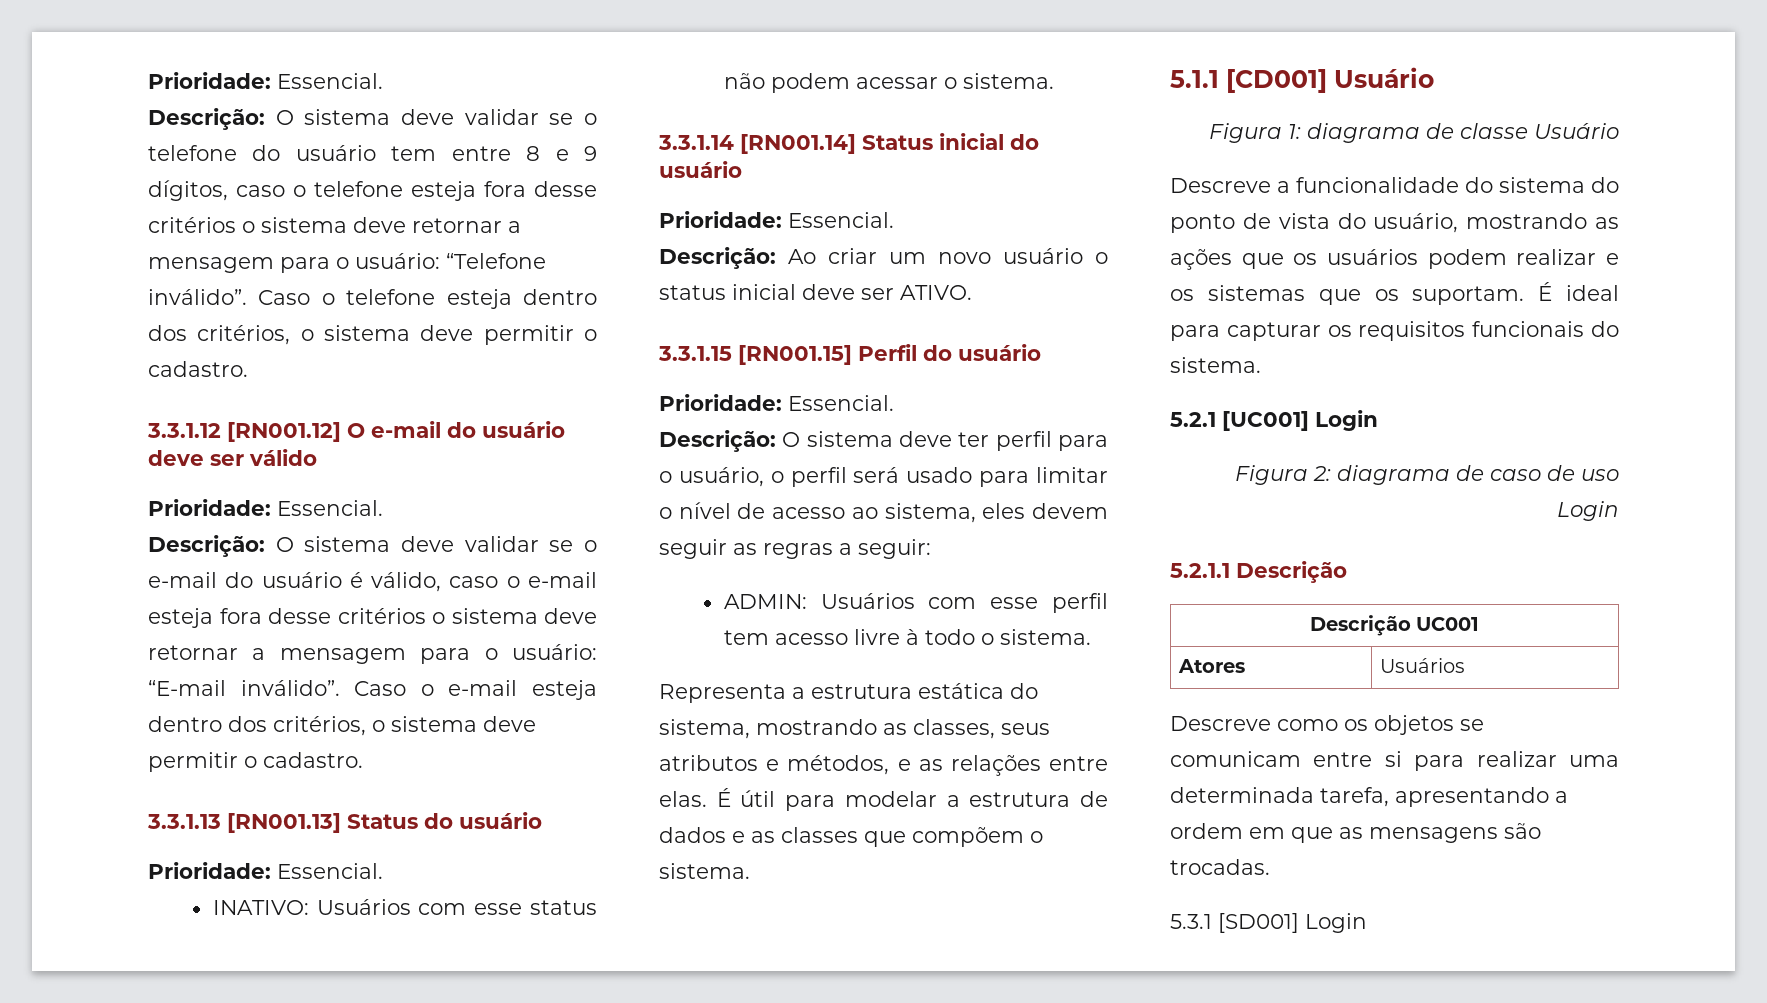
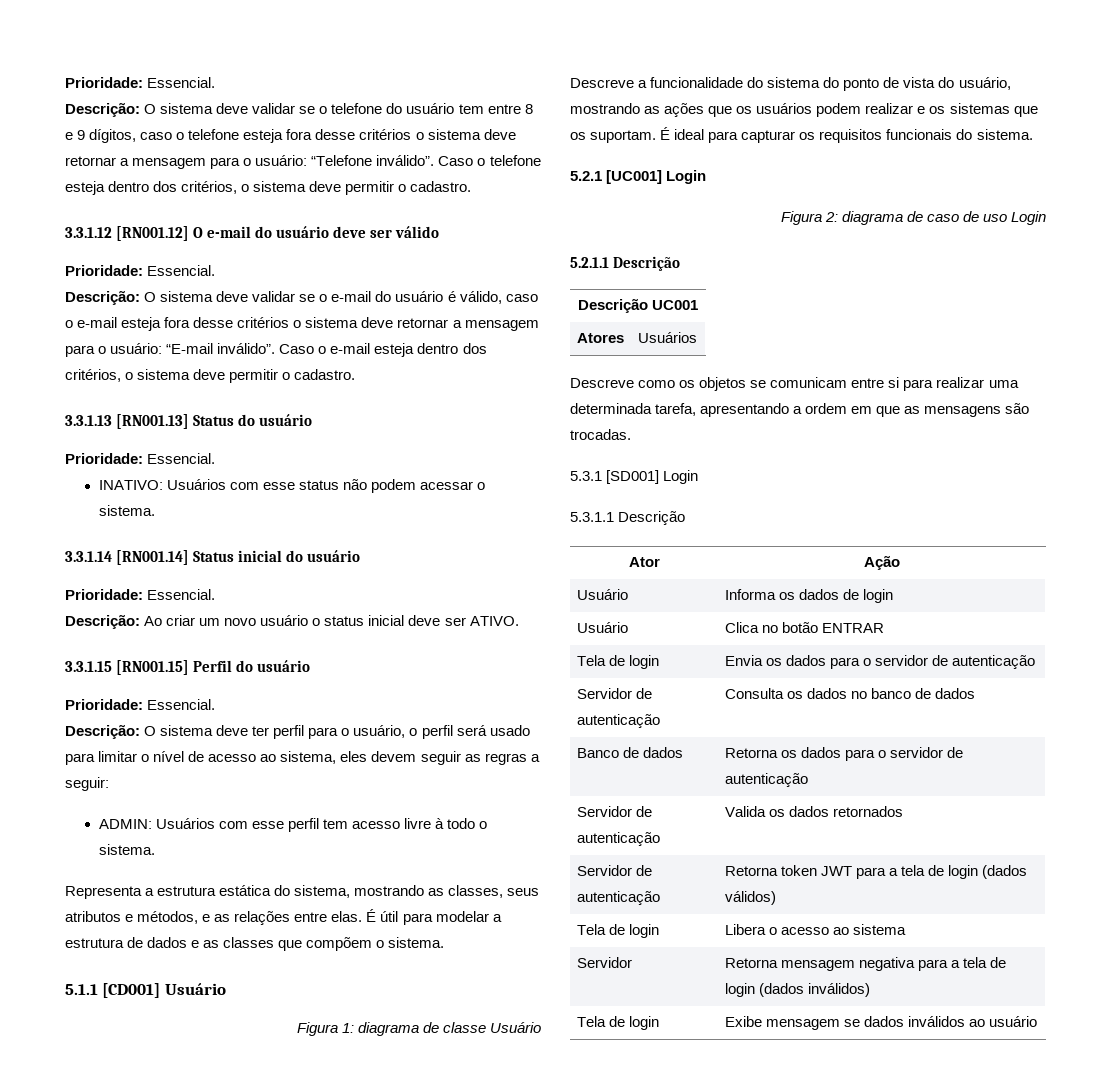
(1367, 923) none -> [570,511,686,525] [629,557,660,567] [864,555,900,570] [576,589,628,600] [724,589,893,603] [576,622,628,633] [724,622,884,633] [576,655,659,669] [724,655,1036,669] [576,688,652,699] [576,714,660,728] [724,688,975,699] [576,747,683,758] [724,747,963,761] [724,773,808,787] [576,806,652,817] [576,832,660,846] [724,806,903,817] [576,865,652,876] [576,891,660,905] [724,865,1028,879] [724,891,776,905] [576,924,659,938] [724,924,906,935] [576,957,632,968] [724,957,1006,971] [724,983,870,997] [576,1016,659,1030] [724,1016,1037,1030] // 5.3.1.1 Descrição // Ator | Ação // Usuário | Informa os dados de login // Usuário | Clica no botão ENTRAR // Tela de login | Envia os dados para o servidor de autenticação // Servidor de autenticação | Consulta os dados no banco de dados // Banco de dados | Retorna os dados para o servidor de autenticação // Servidor de autenticação | Valida os dados retornados // Servidor de autenticação | Retorna token JWT para a tela de login (dados válidos) // Tela de login | Libera o acesso ao sistema // Servidor | Retorna mensagem negativa para a tela de login (dados inválidos) // Tela de login | Exibe mensagem se dados inválidos ao usuário

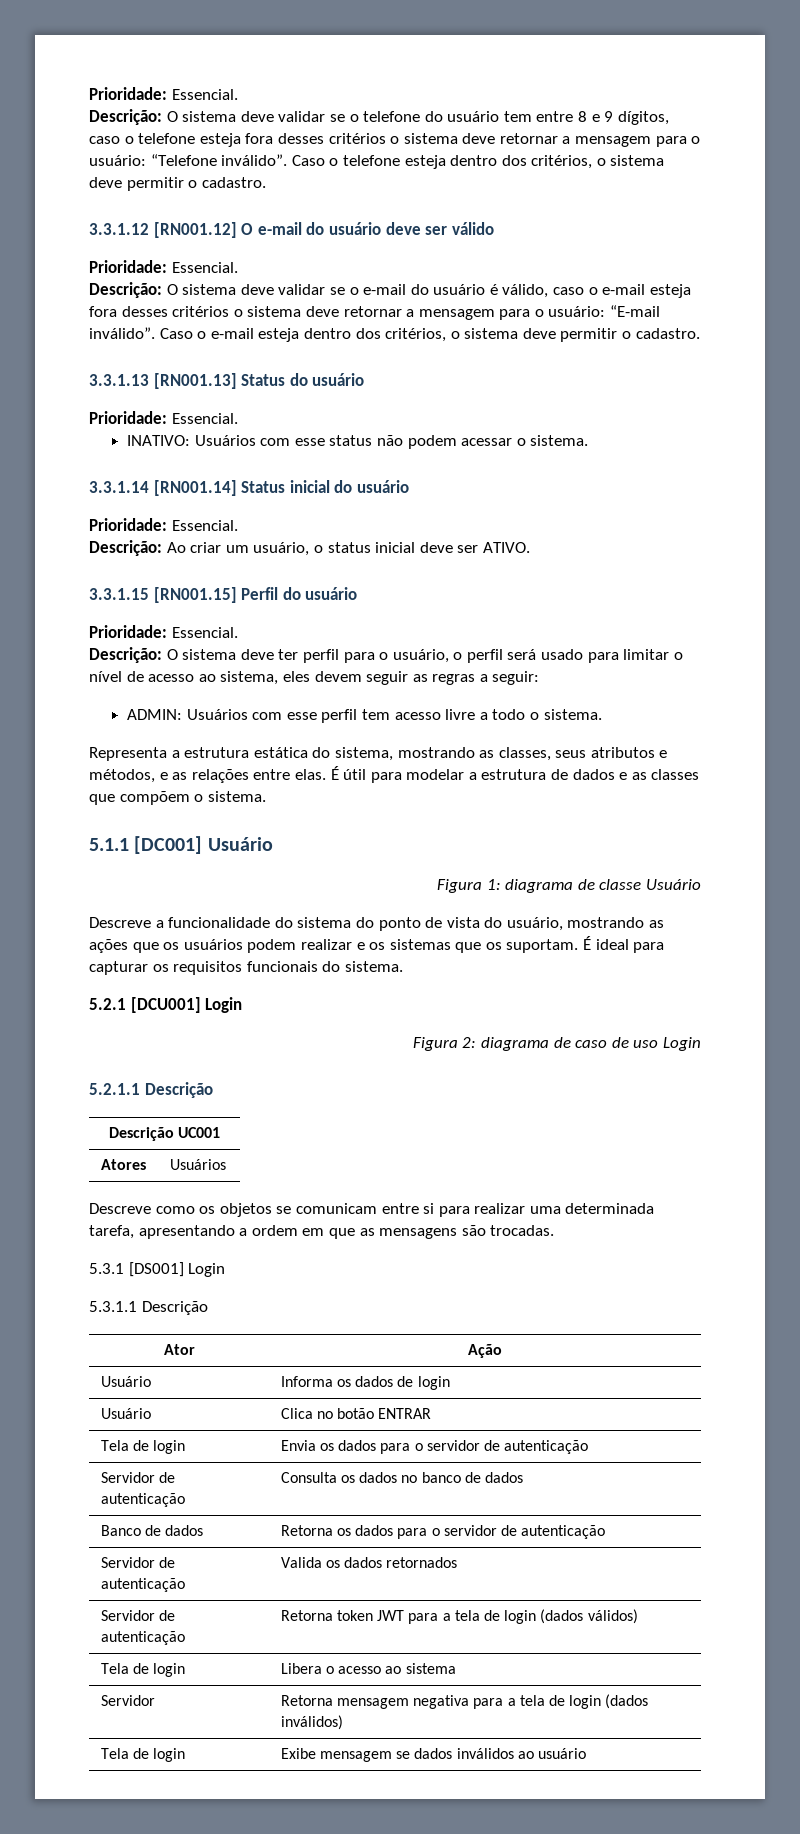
[315,129,356,140] desse -> [277,133,324,144] desses
[193,317,234,328] desse -> [121,306,168,317] desses
[224,615,309,626] novo usuário -> [253,542,310,556] usuário,
[435,818,445,829] à -> [479,712,488,720] a
[102,983,161,998] [CD001] -> [134,836,203,854] [DC001]
[606,170,663,184] [UC001] -> [130,997,201,1013] [DCU001]
[606,470,660,484] [SD001] -> [128,1262,184,1277] [DS001]

